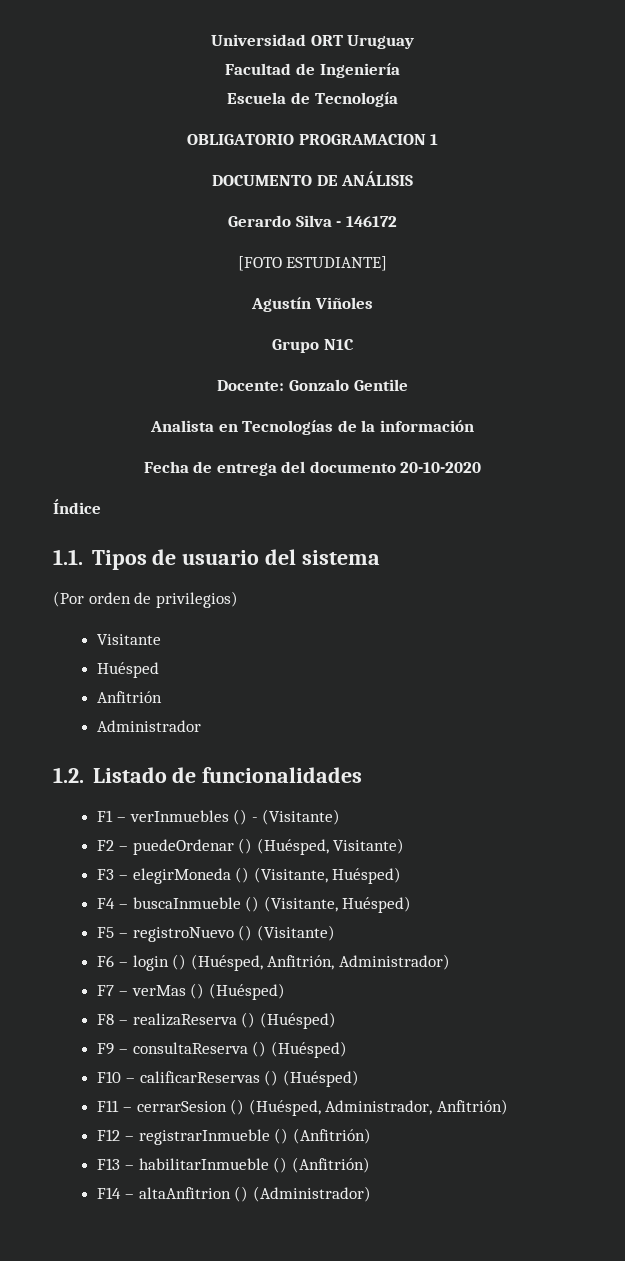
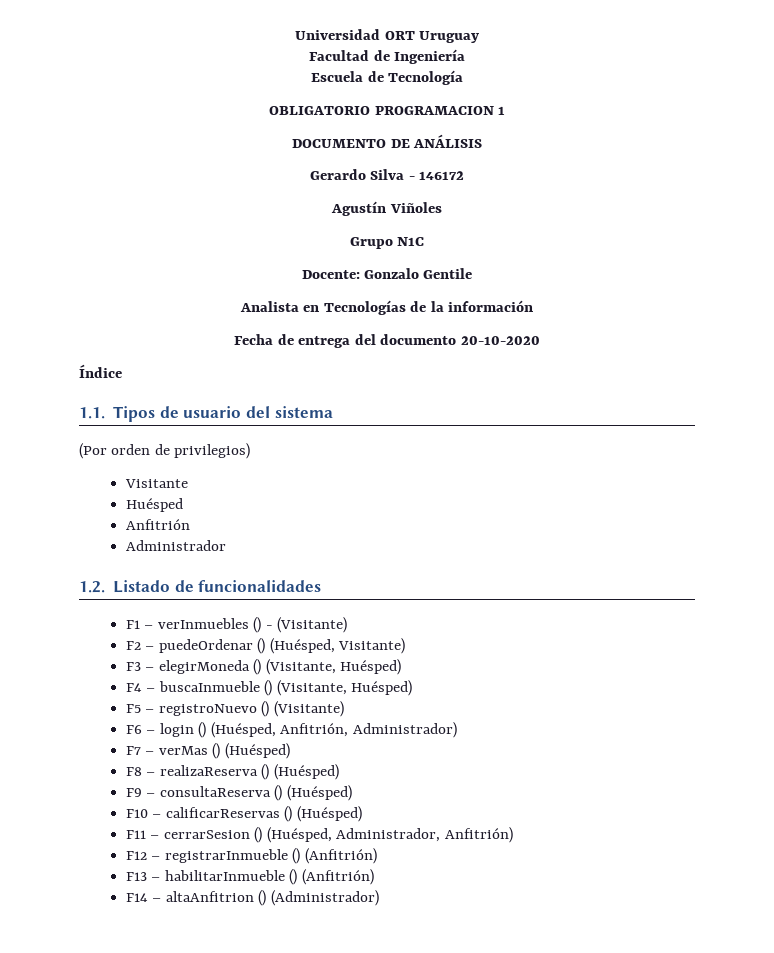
[237,256,388,271] // [FOTO ESTUDIANTE] -> (465, 175) none

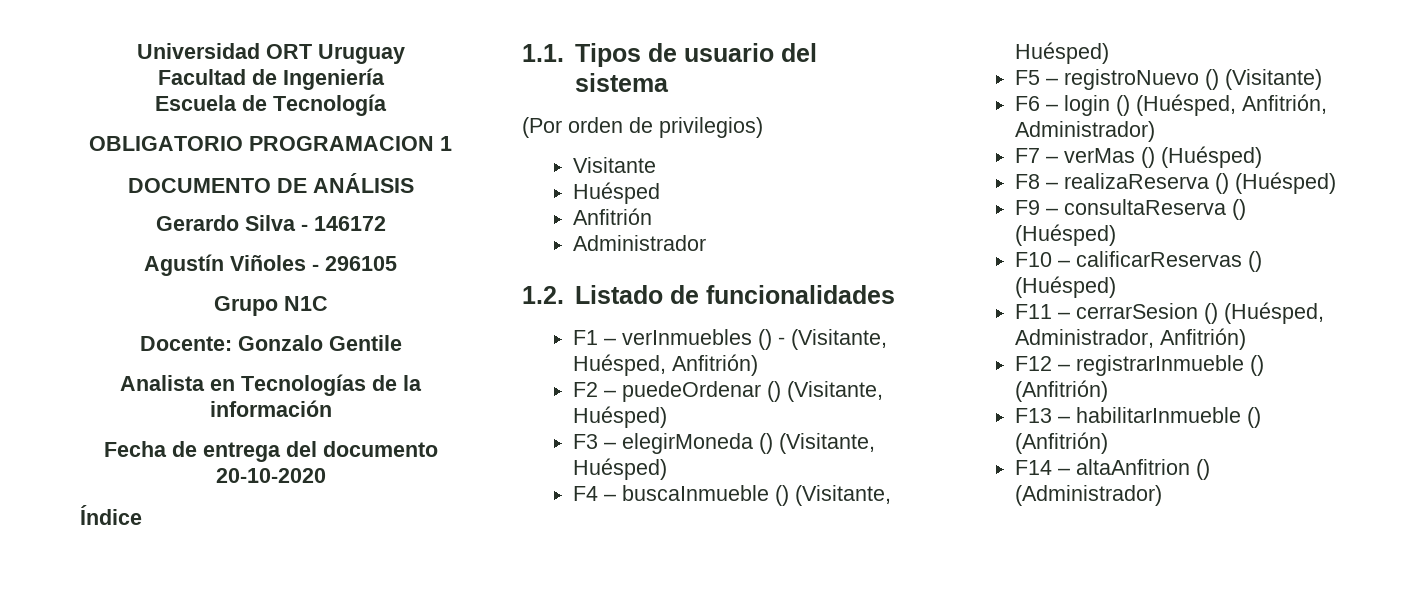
(442, 207) none -> [312,256,397,271] - 296105
[277,617,348,633] (Visitante) -> [791,329,888,350] [573,354,759,376] (Visitante, Huésped, Anfitrión)
[269,638,406,654] (Huésped, Visitante) -> [787,381,884,402] [573,406,668,428] (Visitante, Huésped)

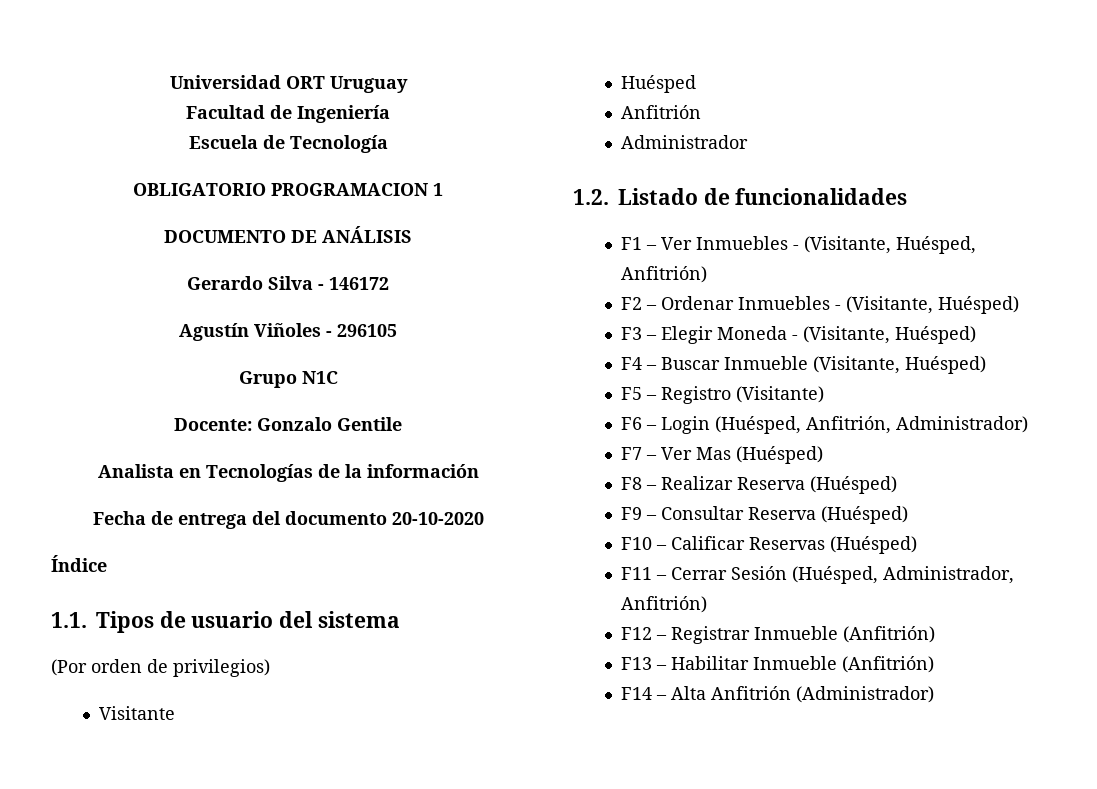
[622,329,773,350] verInmuebles () -> [660,236,788,250] Ver Inmuebles
[622,381,782,402] puedeOrdenar () -> [660,296,841,310] Ordenar Inmuebles -
[622,433,774,454] elegirMoneda () -> [660,326,798,344] Elegir Moneda -
[622,485,790,506] buscaInmueble () -> [660,356,808,370] Buscar Inmueble
[1064,69,1220,90] registroNuevo () -> [660,386,731,404] Registro
[1064,95,1131,116] login () -> [660,416,710,434] Login
[1064,147,1156,168] verMas () -> [660,447,731,460] Ver Mas
[1064,173,1230,194] realizaReserva () -> [660,476,805,490] Realizar Reserva
[1064,199,1247,220] consultaReserva () -> [660,506,816,520] Consultar Reserva
[1076,251,1263,272] calificarReservas () -> [670,536,825,550] Calificar Reservas
[1076,303,1219,324] cerrarSesion () -> [670,566,787,580] Cerrar Sesión
[1076,355,1265,376] registrarInmueble () -> [670,626,838,644] Registrar Inmueble
[1076,407,1262,428] habilitarInmueble () -> [670,656,837,670] Habilitar Inmueble
[1076,459,1211,480] altaAnfitrion () -> [670,686,791,700] Alta Anfitrión

